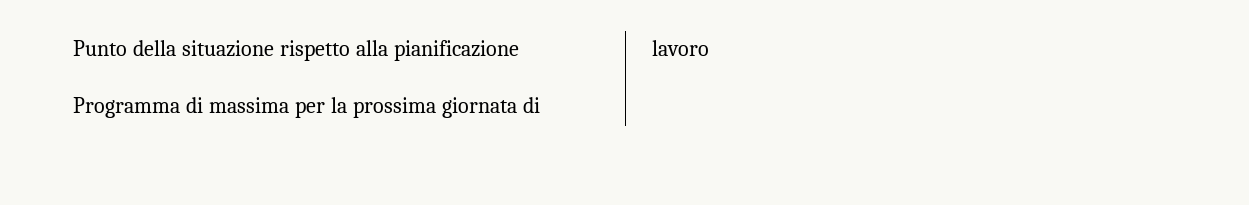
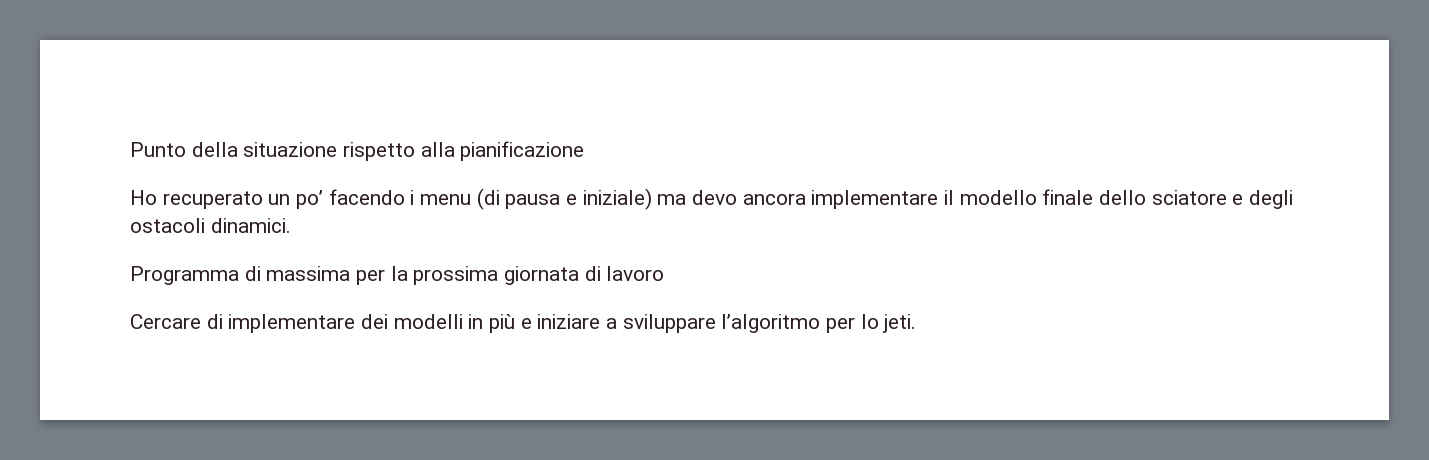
(519, 50) none -> [130,188,1294,210] [130,218,291,233] // Ho recuperato un po’ facendo i menu (di pausa e iniziale) ma devo ancora implementare il modello finale dello sciatore e degli ostacoli dinamici.
(709, 48) none -> [130,314,917,333] // Cercare di implementare dei modelli in più e iniziare a sviluppare l’algoritmo per lo jeti.

